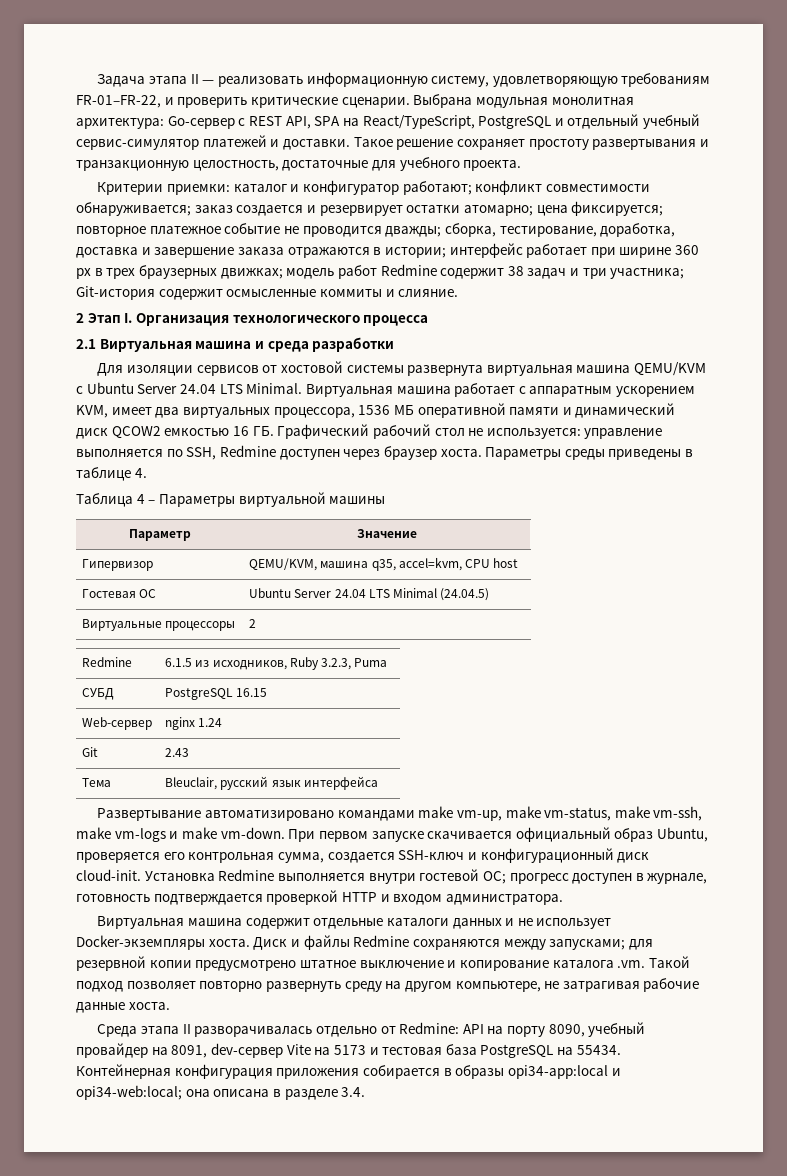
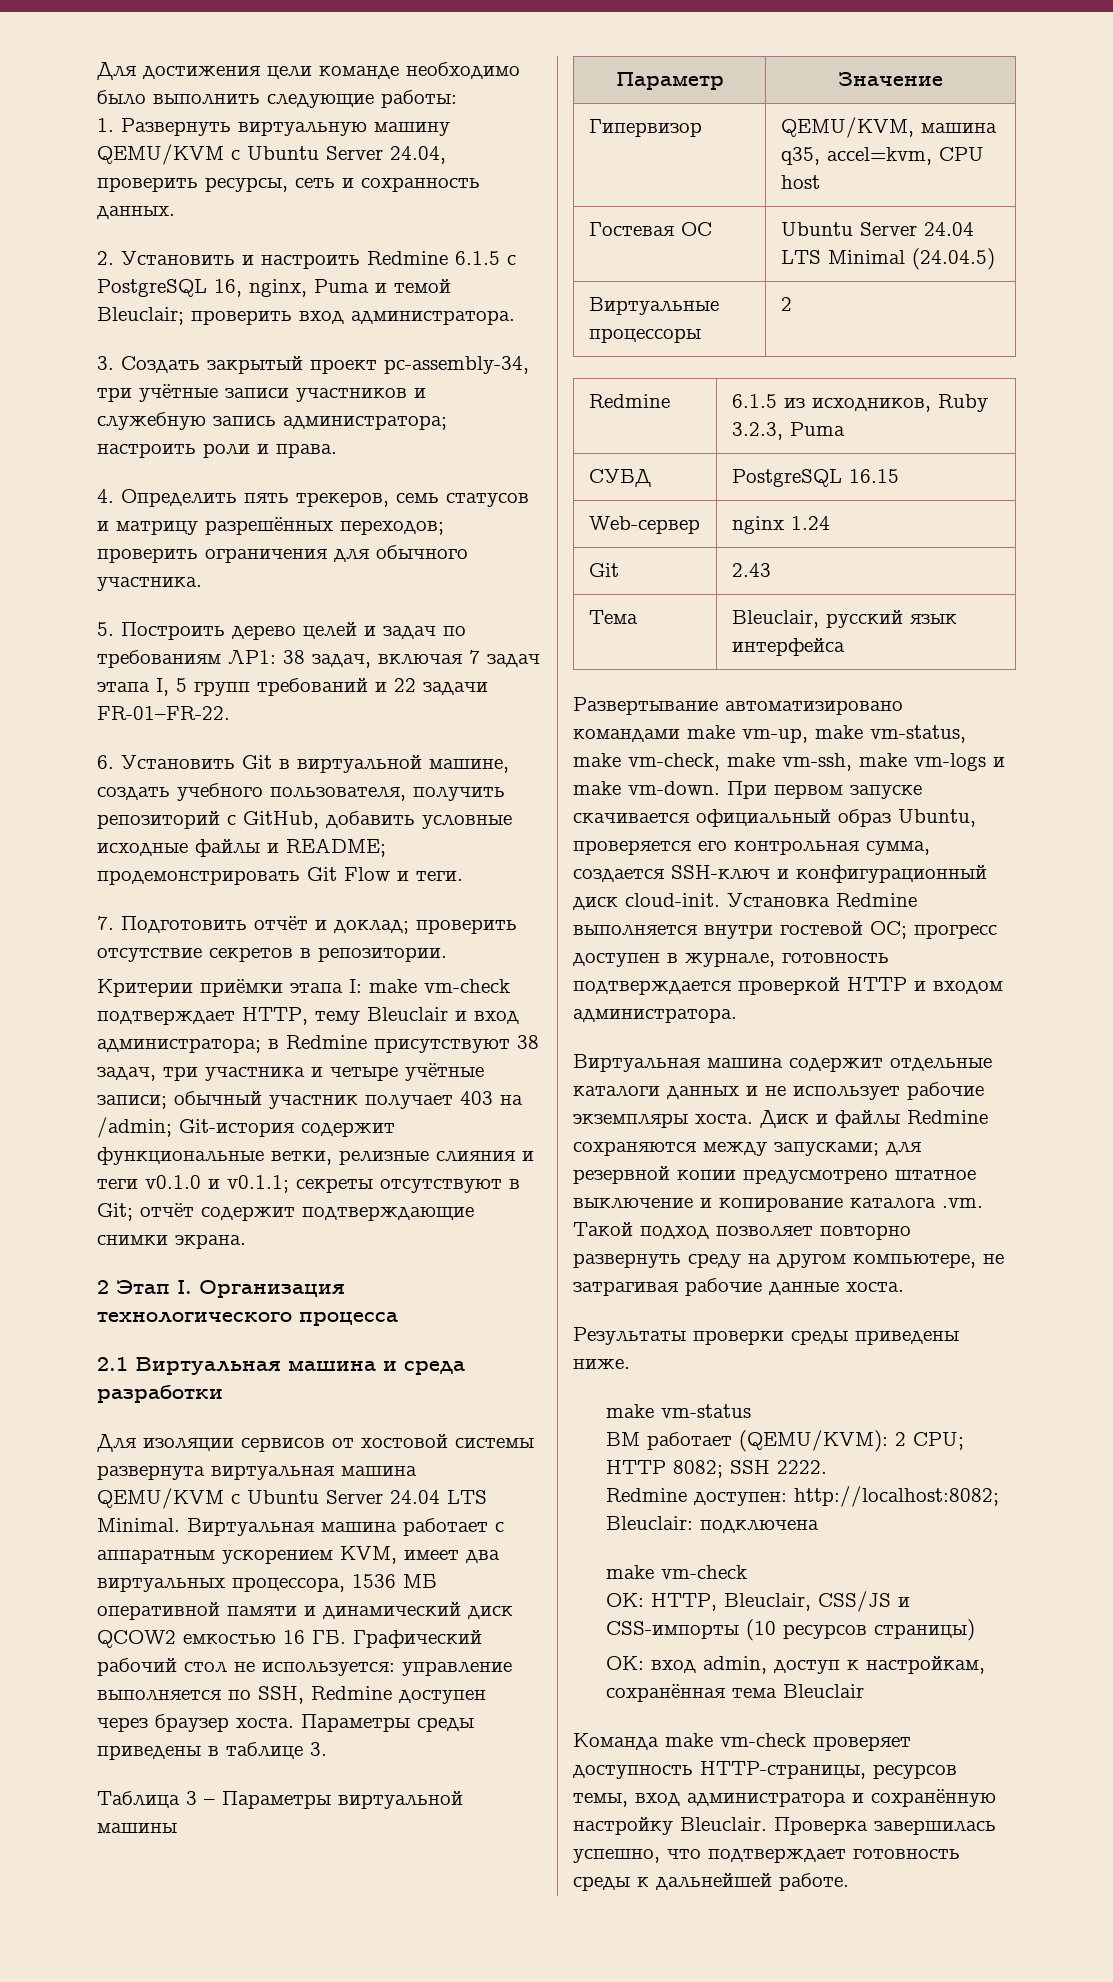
[97,72,711,87] [76,94,634,108] [76,114,701,129] [76,135,709,150] [76,157,522,171] [97,180,650,195] [76,201,664,216] [76,223,676,237] [76,243,700,258] [76,264,685,279] [76,286,459,300] Задача этапа II — реализовать информационную систему, удовлетворяющую требованиям FR-01–FR-22, и проверить критические сценарии. Выбрана модульная монолитная архитектура: Go-сервер с REST API, SPA на React/TypeScript, PostgreSQL и отдельный учебный сервис-симулятор платежей и доставки. Такое решение сохраняет простоту развертывания и транзакционную целостность, достаточные для учебного проекта. // Критерии приемки: каталог и конфигуратор работают; конфликт совместимости обнаруживается; заказ создается и резервирует остатки атомарно; цена фиксируется; повторное платежное событие не проводится дважды; сборка, тестирование, доработка, доставка и завершение заказа отражаются в истории; интерфейс работает при ширине 360 px в трех браузерных движках; модель работ Redmine содержит 38 задач и три участника; Git-история содержит осмысленные коммиты и слияние. -> [97,62,520,80] [97,90,457,108] [97,118,450,136] [97,144,446,165] [97,177,480,192] [97,206,175,219] [97,251,516,269] [97,279,451,297] [97,307,515,325] [97,356,529,374] [97,384,426,402] [97,412,447,430] [97,443,337,458] [97,489,529,507] [97,517,444,535] [97,545,468,563] [97,577,202,591] [97,622,466,640] [97,650,540,668] [97,678,488,696] [97,706,230,720] [97,755,509,773] [97,783,505,801] [97,811,512,829] [97,838,386,857] [97,867,463,885] [97,916,517,934] [97,947,447,962] [97,979,510,997] [97,1007,519,1025] [97,1035,539,1053] [97,1063,484,1081] [97,1091,523,1109] [97,1117,395,1138] [97,1147,534,1165] [97,1175,520,1193] [97,1203,474,1221] [97,1234,246,1249] Для достижения цели команде необходимо было выполнить следующие работы: // 1. Развернуть виртуальную машину QEMU/KVM с Ubuntu Server 24.04, проверить ресурсы, сеть и сохранность данных. // 2. Установить и настроить Redmine 6.1.5 с PostgreSQL 16, nginx, Puma и темой Bleuclair; проверить вход администратора. // 3. Создать закрытый проект pc-assembly-34, три учётные записи участников и служебную запись администратора; настроить роли и права. // 4. Определить пять трекеров, семь статусов и матрицу разрешённых переходов; проверить ограничения для обычного участника. // 5. Построить дерево целей и задач по требованиям ЛР1: 38 задач, включая 7 задач этапа I, 5 групп требований и 22 задачи FR-01–FR-22. // 6. Установить Git в виртуальной машине, создать учебного пользователя, получить репозиторий с GitHub, добавить условные исходные файлы и README; продемонстрировать Git Flow и теги. // 7. Подготовить отчёт и доклад; проверить отсутствие секретов в репозитории. // Критерии приёмки этапа I: make vm-check подтверждает HTTP, тему Bleuclair и вход администратора; в Redmine присутствуют 38 задач, три участника и четыре учётные записи; обычный участник получает 403 на /admin; Git-история содержит функциональные ветки, релизные слияния и теги v0.1.0 и v0.1.1; секреты отсутствуют в Git; отчёт содержит подтверждающие снимки экрана.
[134,468,147,478] 4. -> [310,1742,327,1756] 3.
[136,494,145,504] 4 -> [186,1791,197,1805] 3
(650, 812) none -> [628,753,775,771] vm-check, make
[76,935,205,950] Docker-экземпляры -> [907,1082,984,1100] [573,1113,688,1128] рабочие экземпляры
[97,1022,646,1037] [76,1043,621,1058] [76,1064,621,1079] [76,1085,366,1100] Среда этапа II разворачивалась отдельно от Redmine: API на порту 8090, учебный провайдер на 8091, dev-сервер Vite на 5173 и тестовая база PostgreSQL на 55434. Контейнерная конфигурация приложения собирается в образы opi34-app:local и opi34-web:local; она описана в разделе 3.4. -> [573,1327,959,1345] [573,1359,630,1369] [605,1404,751,1418] [605,1430,964,1452] [605,1460,827,1478] [605,1486,999,1507] [605,1516,819,1533] [605,1565,747,1579] [605,1591,910,1612] [605,1619,975,1641] [605,1656,985,1674] [605,1684,864,1702] [573,1733,911,1751] [573,1761,957,1779] [573,1789,996,1807] [573,1817,996,1835] [573,1848,960,1863] [573,1873,849,1891] Результаты проверки среды приведены ниже. // make vm-status // ВМ работает (QEMU/KVM): 2 CPU; HTTP 8082; SSH 2222. // Redmine доступен: http://localhost:8082; Bleuclair: подключена // make vm-check // OK: HTTP, Bleuclair, CSS/JS и CSS-импорты (10 ресурсов страницы) // OK: вход admin, доступ к настройкам, сохранённая тема Bleuclair // Команда make vm-check проверяет доступность HTTP-страницы, ресурсов темы, вход администратора и сохранённую настройку Bleuclair. Проверка завершилась успешно, что подтверждает готовность среды к дальнейшей работе.

